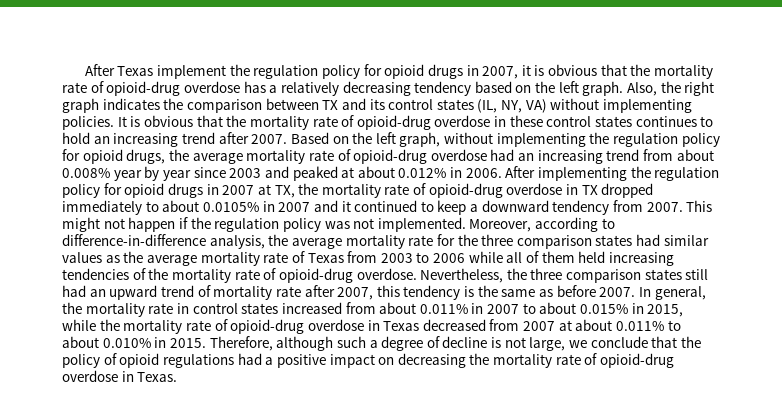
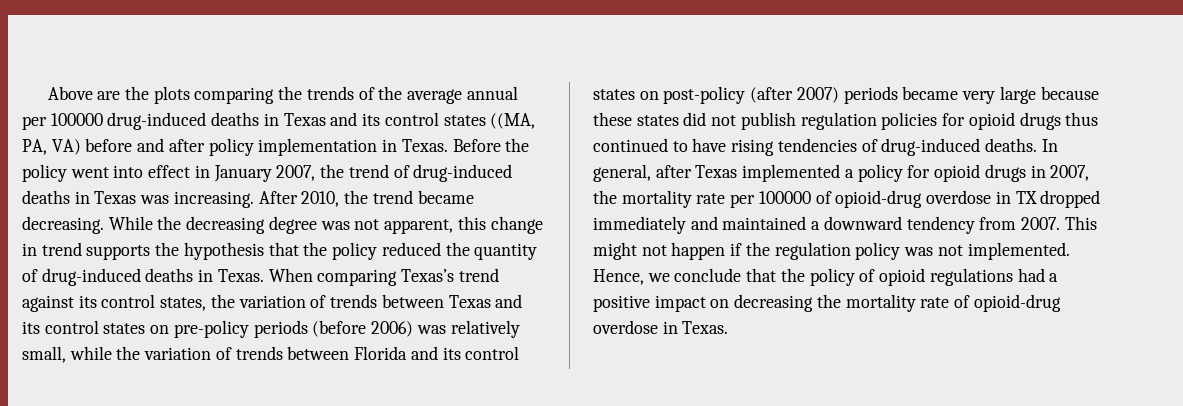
[84,64,319,79] After Texas implement the regulation -> [47,86,518,104] [22,112,536,130] [22,138,530,156] [22,164,513,182] [22,190,474,208] [22,216,543,234] [22,242,538,260] [22,268,499,286] [22,294,523,312] [22,320,520,338] [22,346,520,363] [593,86,1099,104] [593,112,1099,130] [593,138,1058,156] [593,164,854,182] Above are the plots comparing the trends of the average annual per 100000 drug-induced deaths in Texas and its control states ((MA, PA, VA) before and after policy implementation in Texas. Before the policy went into effect in January 2007, the trend of drug-induced deaths in Texas was increasing. After 2010, the trend became decreasing. While the decreasing degree was not apparent, this change in trend supports the hypothesis that the policy reduced the quantity of drug-induced deaths in Texas. When comparing Texas’s trend against its control states, the variation of trends between Texas and its control states on pre-policy periods (before 2006) was relatively small, while the variation of trends between Florida and its control states on post-policy (after 2007) periods became very large because these states did not publish regulation policies for opioid drugs thus continued to have rising tendencies of drug-induced deaths. In general, after Texas implemented a
[521,64,714,79] [62,81,715,96] [62,98,693,113] [62,115,714,130] [62,132,720,147] [62,149,714,164] [62,166,720,181] [62,183,410,198] it is obvious that the mortality rate of opioid-drug overdose has a relatively decreasing tendency based on the left graph. Also, the right graph indicates the comparison between TX and its control states (IL, NY, VA) without implementing policies. It is obvious that the mortality rate of opioid-drug overdose in these control states continues to hold an increasing trend after 2007. Based on the left graph, without implementing the regulation policy for opioid drugs, the average mortality rate of opioid-drug overdose had an increasing trend from about 0.008% year by year since 2003 and peaked at about 0.012% in 2006. After implementing the regulation policy for opioid drugs in 2007 at TX, the mortality rate -> [593,190,811,208] the mortality rate per 100000
[145,200,467,215] to about 0.0105% in 2007 and it continued to keep -> [690,216,807,230] and maintained
[469,217,615,232] [62,234,709,249] [62,251,674,266] [62,268,709,283] [62,285,706,300] [62,302,684,317] [62,319,681,334] [62,336,566,351] Moreover, according to difference-in-difference analysis, the average mortality rate for the three comparison states had similar values as the average mortality rate of Texas from 2003 to 2006 while all of them held increasing tendencies of the mortality rate of opioid-drug overdose. Nevertheless, the three comparison states still had an upward trend of mortality rate after 2007, this tendency is the same as before 2007. In general, the mortality rate in control states increased from about 0.011% in 2007 to about 0.015% in 2015, while the mortality rate of opioid-drug overdose in Texas decreased from 2007 at about 0.011% to about 0.010% in 2015. Therefore, although such a degree of decline is not large, -> [593,269,644,285] Hence,

